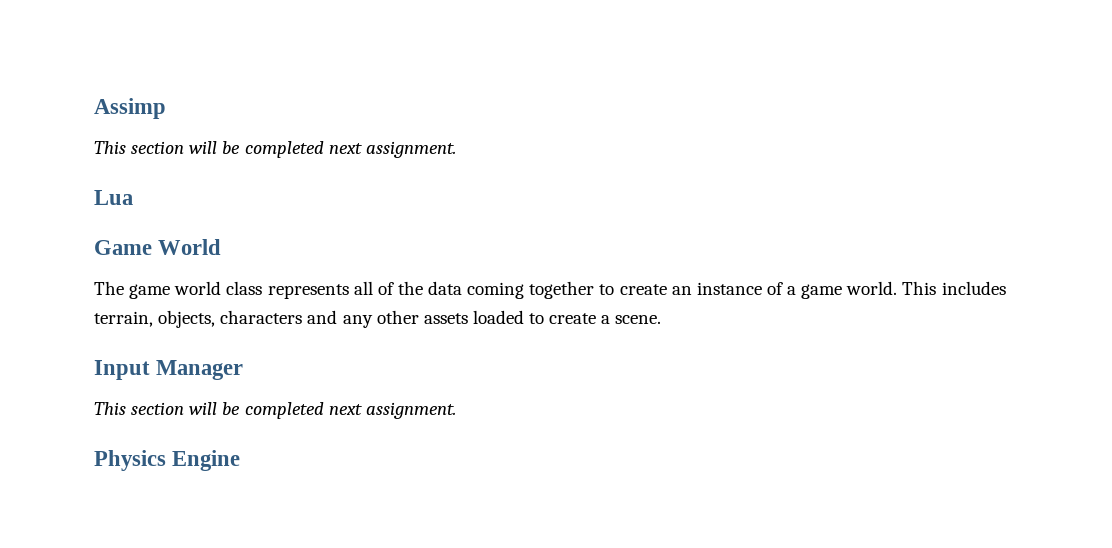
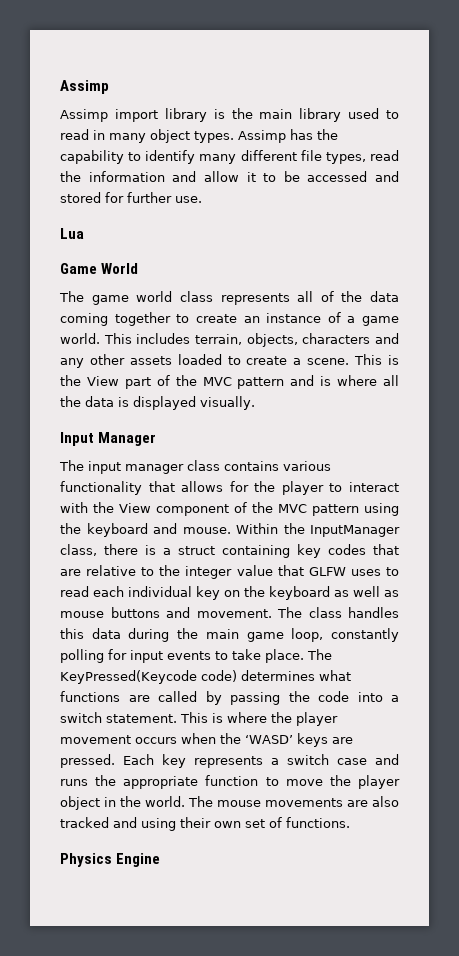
[94,141,456,158] This section will be completed next assignment. -> [60,108,399,122] [60,129,338,143] [60,150,399,164] [60,171,399,182] [60,192,202,203] Assimp import library is the main library used to read in many object types. Assimp has the capability to identify many different file types, read the information and allow it to be accessed and stored for further use.
[94,360,244,380] [94,402,456,419] // Input Manager // This section will be completed next assignment. -> [354,354,399,365] [60,375,399,389] [60,396,255,410] [60,432,157,446] [59,460,331,474] [60,481,399,495] [60,502,399,516] [60,523,400,537] [60,544,399,558] [60,565,399,579] [60,586,399,600] [60,607,399,618] [60,628,400,642] [60,649,332,663] [60,670,351,684] [60,691,399,705] [60,712,338,726] [60,733,353,747] [60,754,399,768] [60,775,400,789] [60,796,399,810] [60,817,350,831] This is the View part of the MVC pattern and is where all the data is displayed visually. // Input Manager // The input manager class contains various functionality that allows for the player to interact with the View component of the MVC pattern using the keyboard and mouse. Within the InputManager class, there is a struct containing key codes that are relative to the integer value that GLFW uses to read each individual key on the keyboard as well as mouse buttons and movement. The class handles this data during the main game loop, constantly polling for input events to take place. The KeyPressed(Keycode code) determines what functions are called by passing the code into a switch statement. This is where the player movement occurs when the ‘WASD’ keys are pressed. Each key represents a switch case and runs the appropriate function to move the player object in the world. The mouse movements are also tracked and using their own set of functions.

